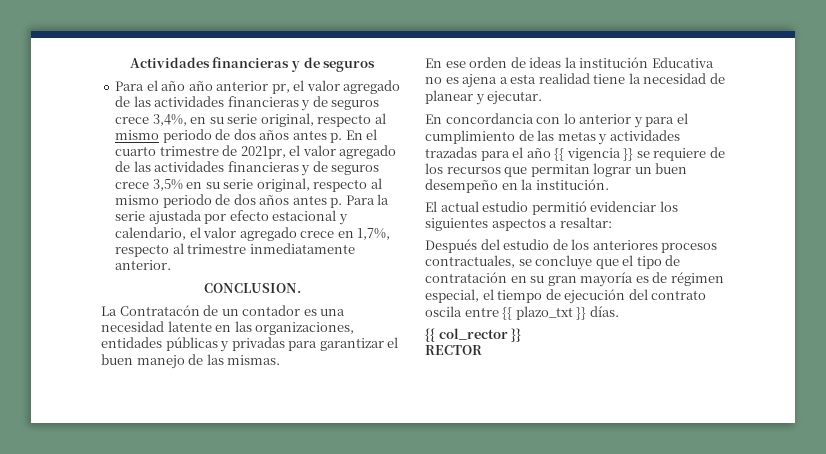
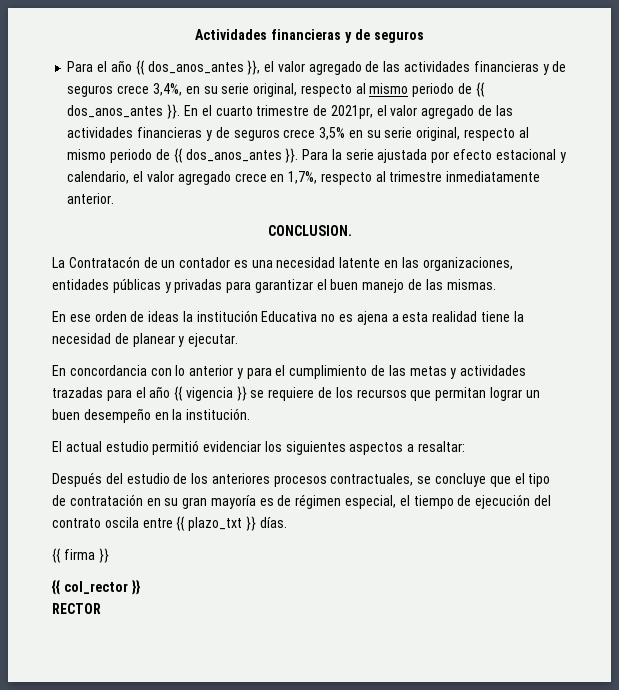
[188,81,290,94] año anterior pr, -> [135,60,261,75] {{ dos_anos_antes }},
[233,129,343,143] dos años antes p. -> [475,82,485,97] [67,104,181,119] {{ dos_anos_antes }}.
[233,194,343,208] dos años antes p. -> [173,148,299,163] {{ dos_anos_antes }}.
(619, 311) none -> [52,548,109,563] // {{ firma }}

